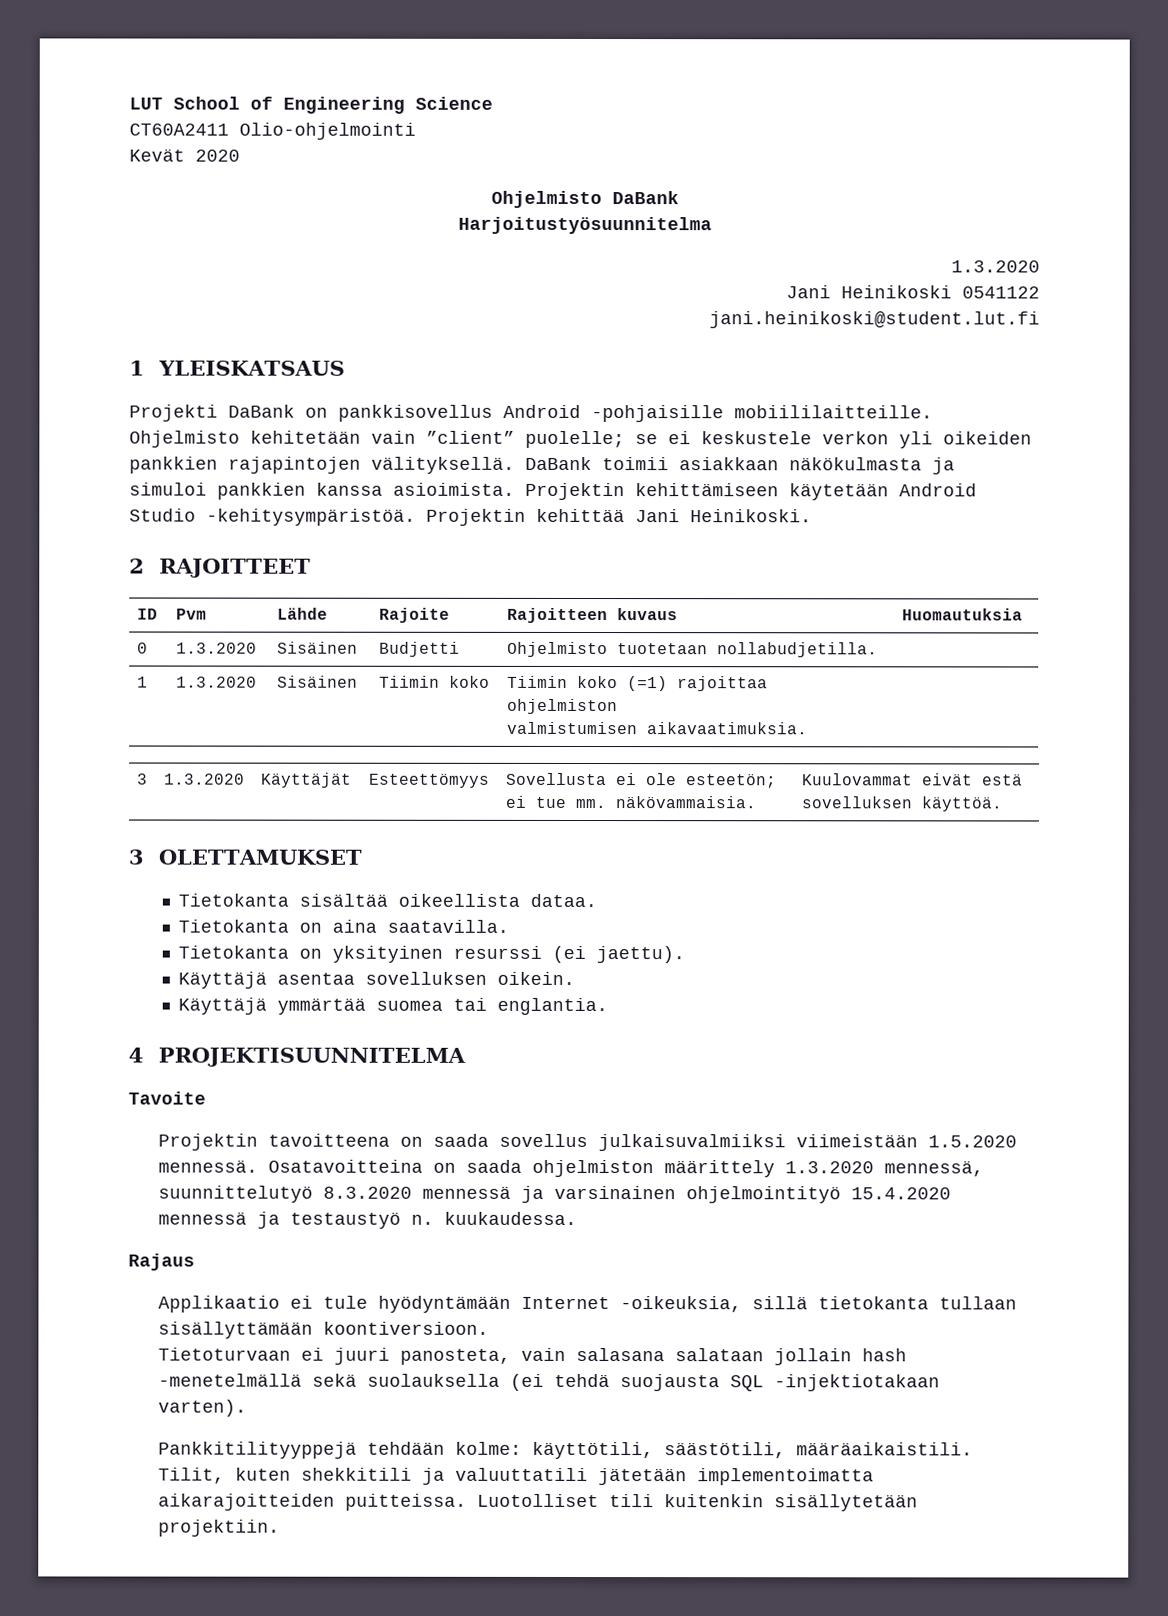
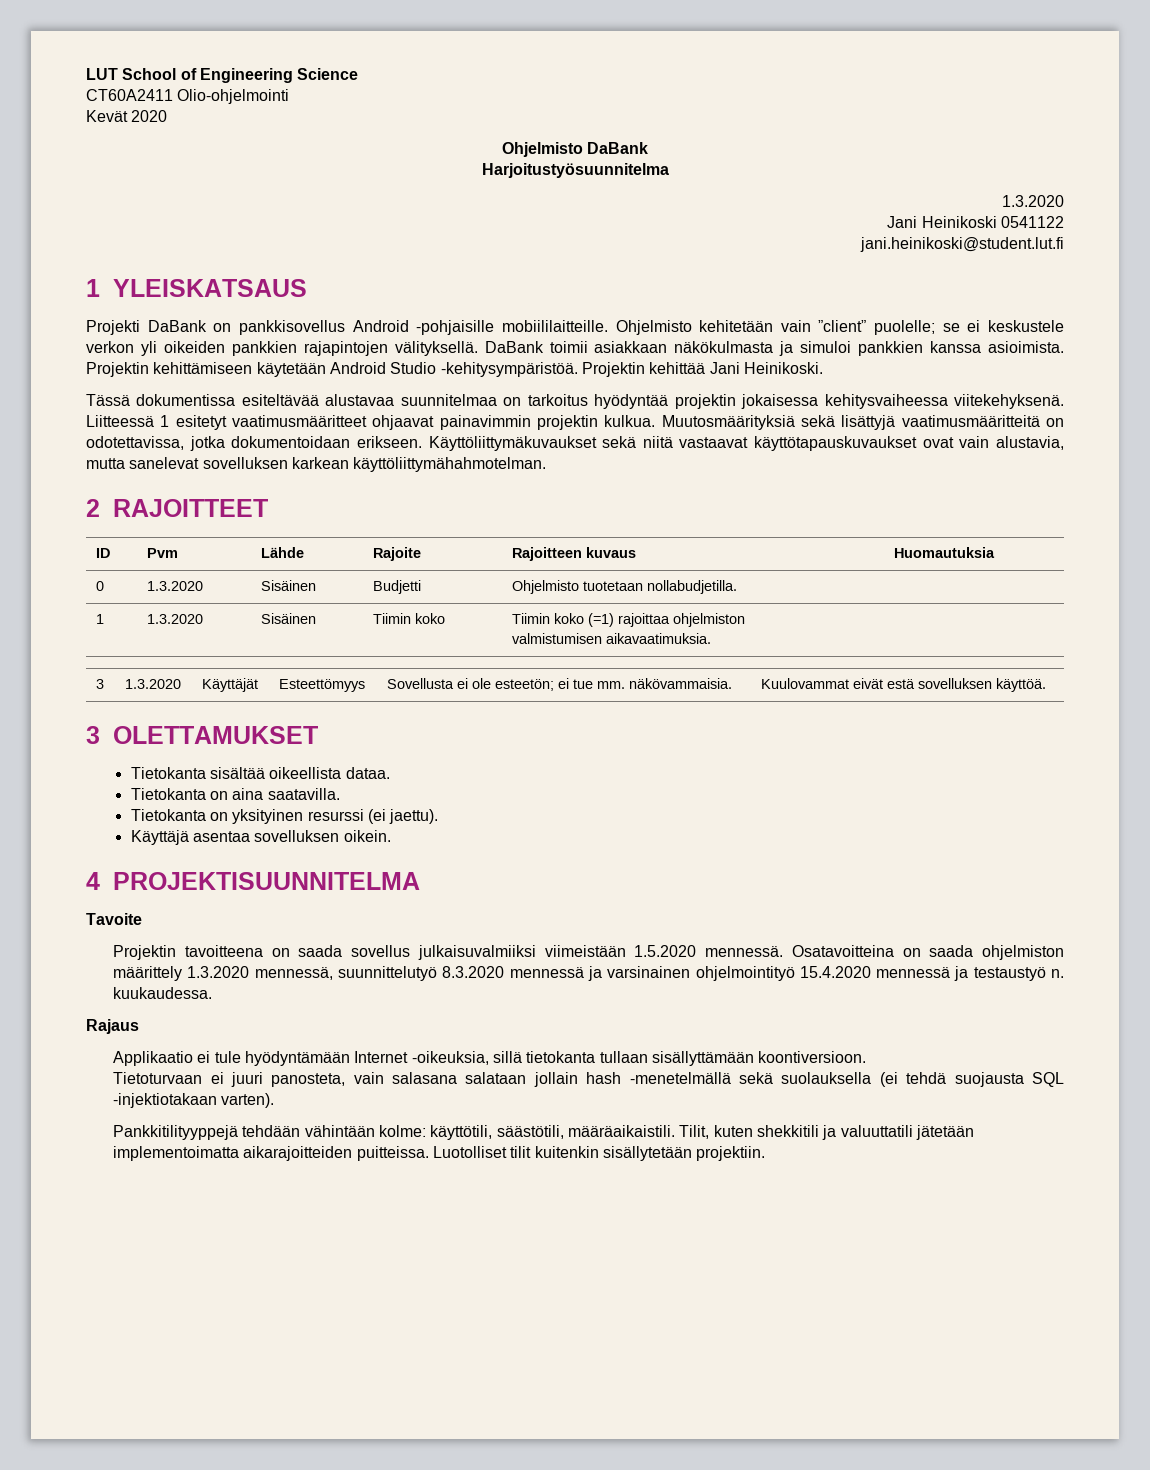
(812, 516) none -> [86,394,1064,409] [86,415,1064,430] [86,436,1064,451] [86,457,547,472] // Tässä dokumentissa esiteltävää alustavaa suunnitelmaa on tarkoitus hyödyntää projektin jokaisessa kehitysvaiheessa viitekehyksenä. Liitteessä 1 esitetyt vaatimusmääritteet ohjaavat painavimmin projektin kulkua. Muutosmäärityksiä sekä lisättyjä vaatimusmääritteitä on odotettavissa, jotka dokumentoidaan erikseen. Käyttöliittymäkuvaukset sekä niitä vastaavat käyttötapauskuvaukset ovat vain alustavia, mutta sanelevat sovelluksen karkean käyttöliittymähahmotelman.
[177,997,608,1016] // Käyttäjä ymmärtää suomea tai englantia. -> (391, 836) none
(446, 1448) none -> [304,1125,375,1137] vähintään
[609,1494,655,1508] tili -> [510,1146,532,1158] tilit

